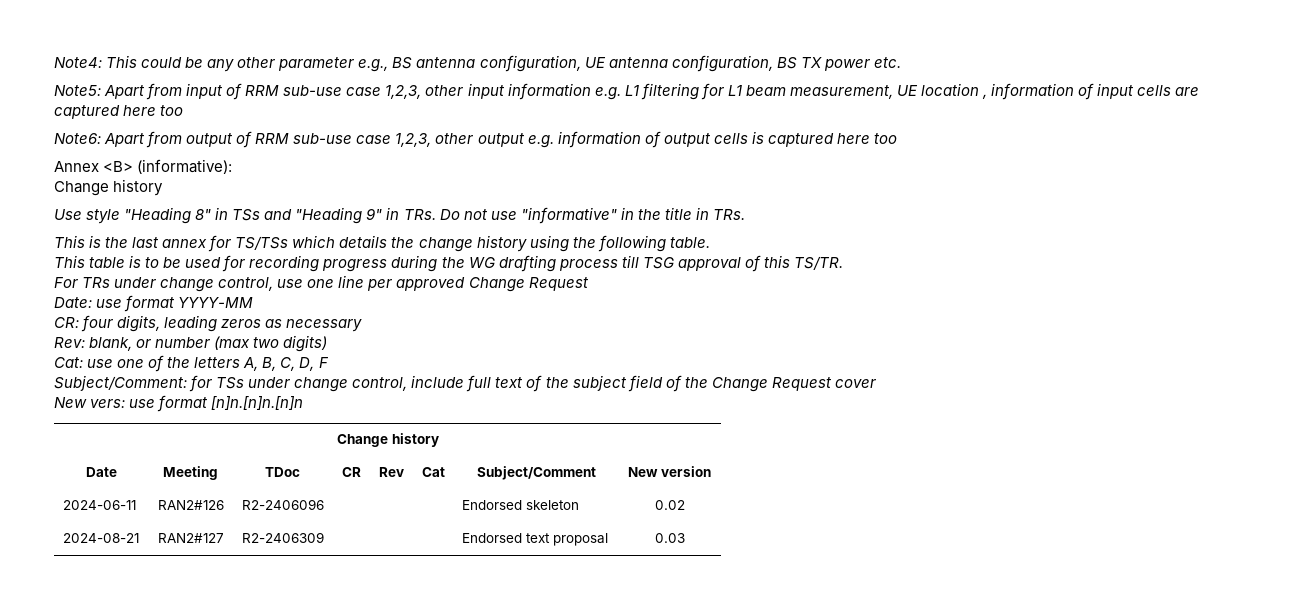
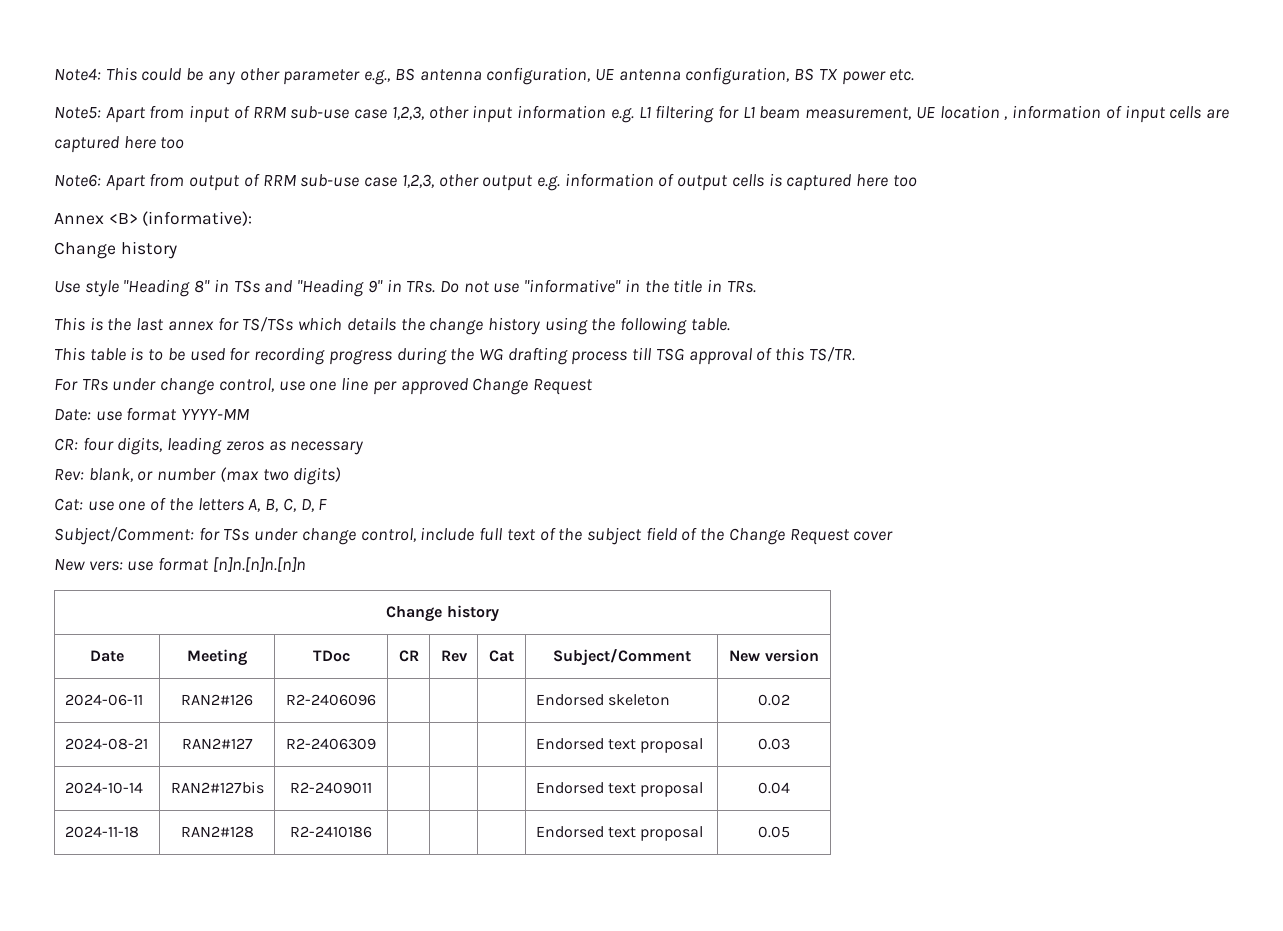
(685, 538) none -> [64,782,143,794] [170,781,264,794] [290,782,372,794] [535,782,704,797] [758,782,790,794] [64,826,139,838] [180,826,254,838] [290,826,372,838] [535,826,704,841] [758,826,790,838] // 2024-10-14 | RAN2#127bis | R2-2409011 | | | | Endorsed text proposal | 0.04 // 2024-11-18 | RAN2#128 | R2-2410186 | | | | Endorsed text proposal | 0.05

